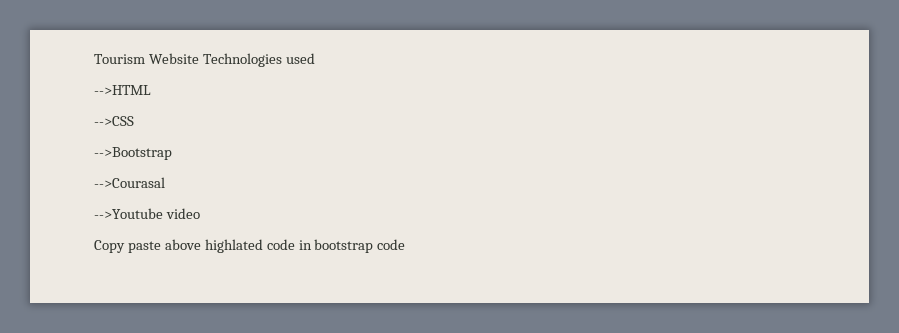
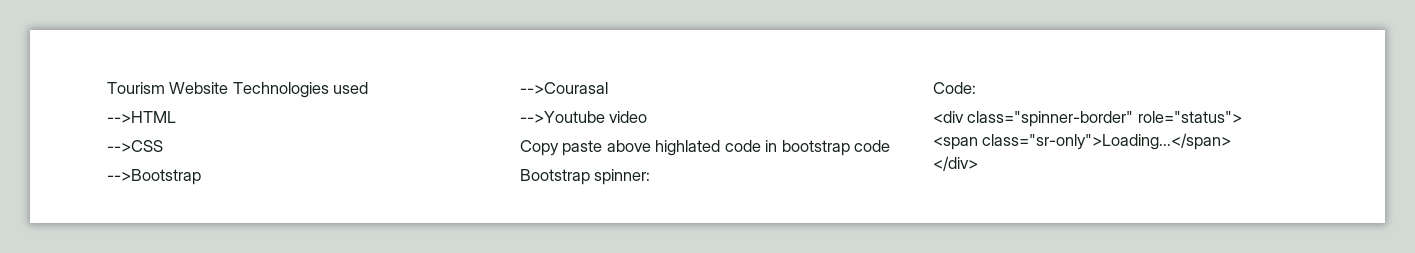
(406, 244) none -> [520,169,651,185] [933,82,976,94] [933,111,1242,127] [933,133,1232,150] [933,156,978,171] // Bootstrap spinner: // Code: // <div class="spinner-border" role="status"> // <span class="sr-only">Loading...</span> // </div>

